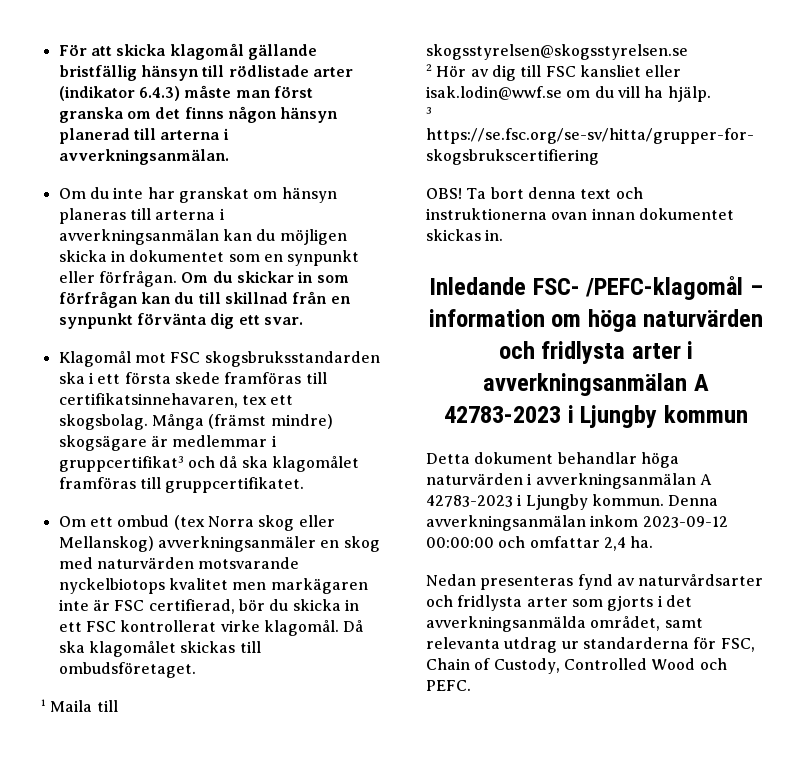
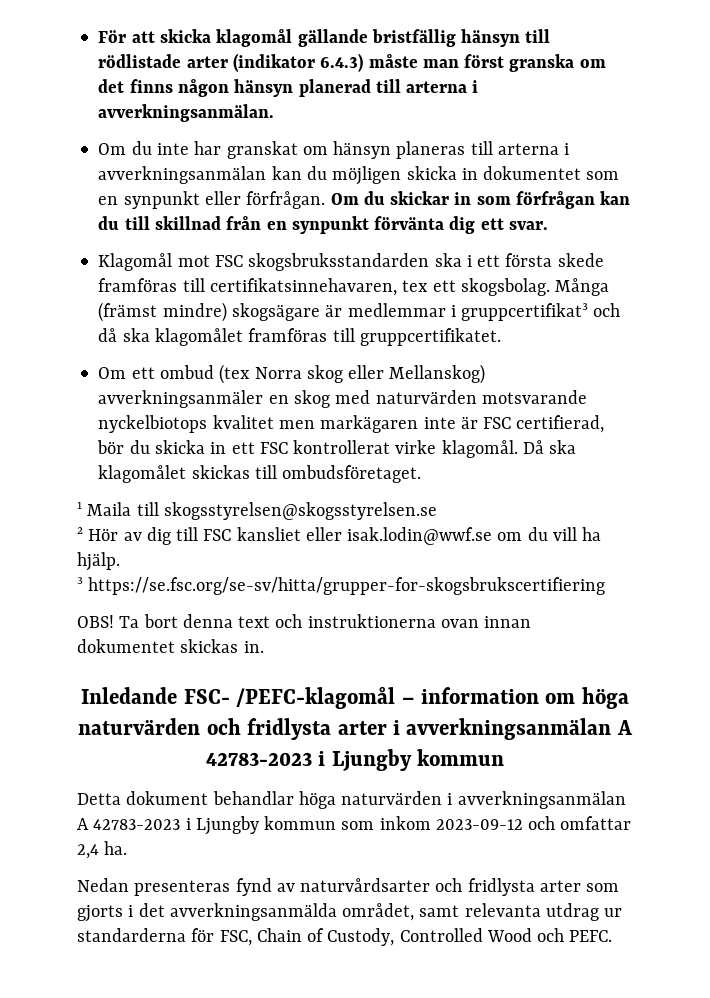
[591,494,719,506] [426,515,586,531] kommun. Denna avverkningsanmälan -> [264,816,375,830] kommun som
[426,537,494,548] 00:00:00 -> (523, 824) none

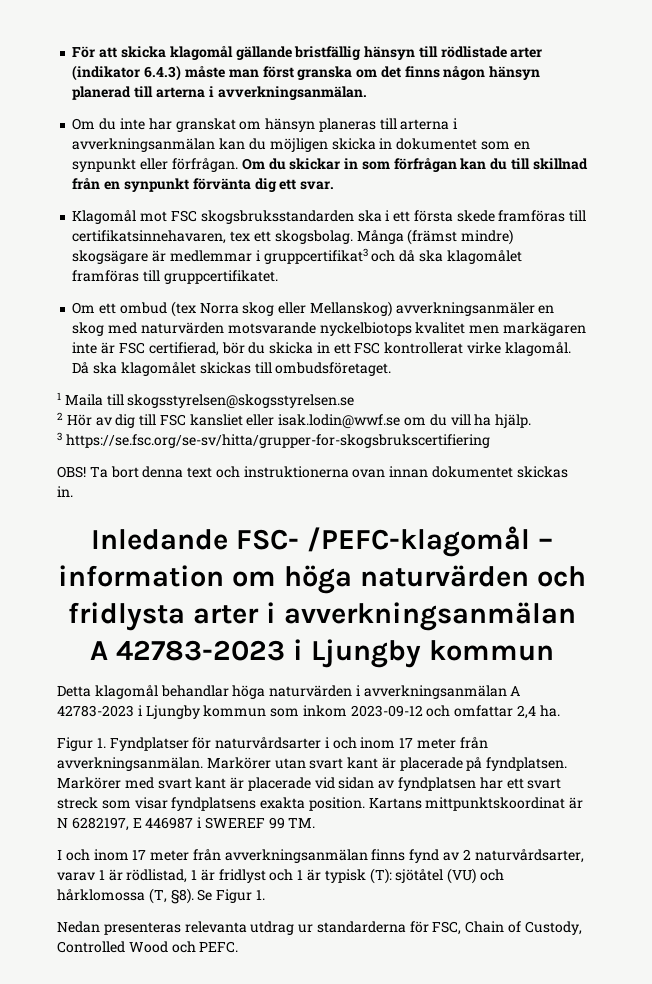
[126,791,209,805] dokument -> [94,685,158,699] klagomål
[77,878,620,896] [77,903,460,922] Nedan presenteras fynd av naturvårdsarter och fridlysta arter som gjorts i det avverkningsanmälda området, samt -> [57,737,488,751] [57,757,568,771] [57,777,562,791] [57,797,584,811] [57,817,316,831] [57,849,584,863] [57,868,504,884] [57,888,265,904] [57,921,181,935] Figur 1. Fyndplatser för naturvårdsarter i och inom 17 meter från avverkningsanmälan. Markörer utan svart kant är placerade på fyndplatsen. Markörer med svart kant är placerade vid sidan av fyndplatsen har ett svart streck som visar fyndplatsens exakta position. Kartans mittpunktskoordinat är N 6282197, E 446987 i SWEREF 99 TM. // I och inom 17 meter från avverkningsanmälan finns fynd av 2 naturvårdsarter, varav 1 är rödlistad, 1 är fridlyst och 1 är typisk (T): sjötåtel (VU) och hårklomossa (T, §8). Se Figur 1. // Nedan presenteras

